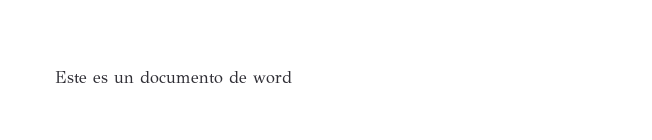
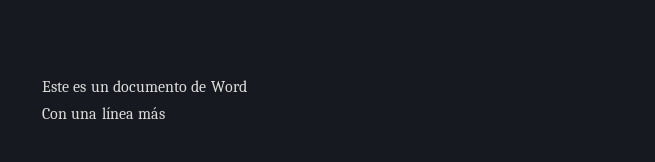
[253,71,292,84] word -> [210,80,247,92] [42,107,165,119] Word // Con una línea más

